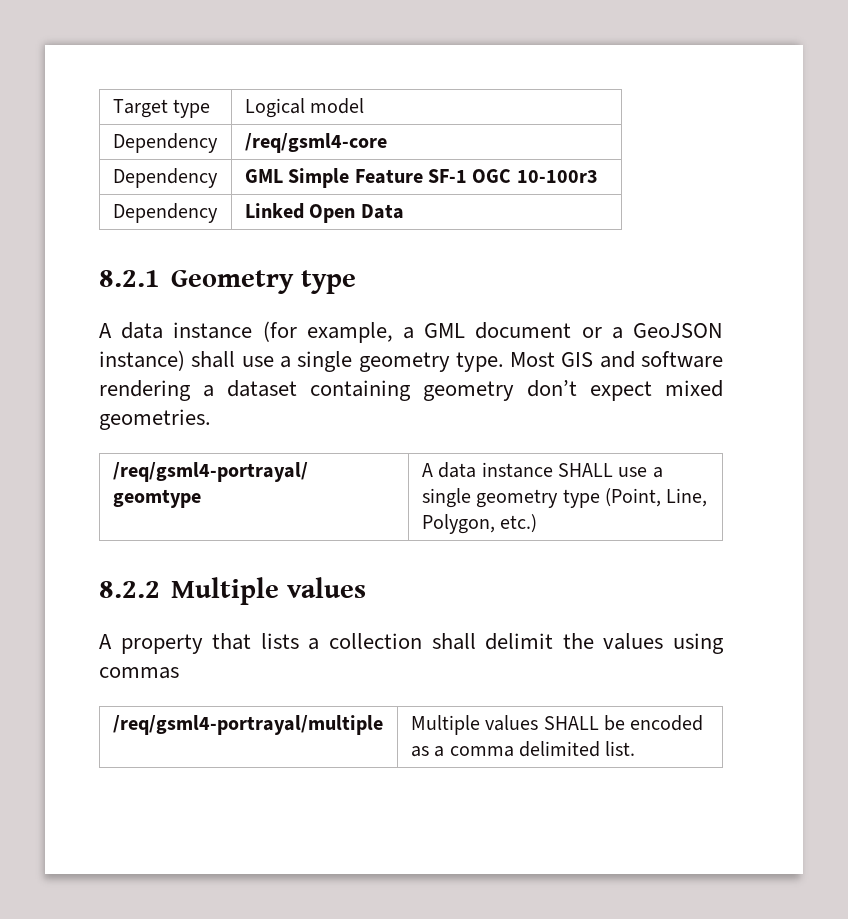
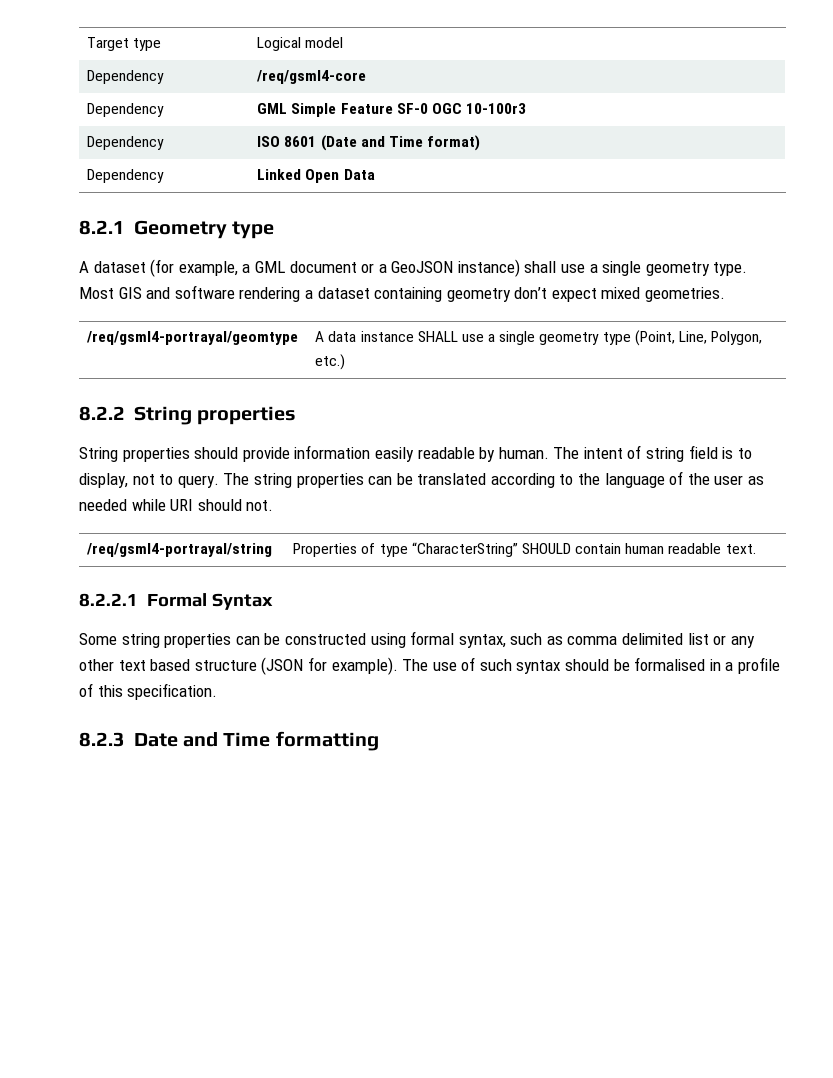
[428,169,468,183] SF-1 -> [396,103,428,114] SF-0
(598, 176) none -> [87,136,165,150] [257,135,481,151] // Dependency | ISO 8601 (Date and Time format)
[121,322,253,339] data instance -> [93,261,146,273] dataset
[171,577,366,605] [99,633,725,654] [99,667,179,679] [112,715,383,735] [410,715,704,735] [410,741,636,757] Multiple values // A property that lists a collection shall delimit the values using commas // /req/gsml4-portrayal/multiple | Multiple values SHALL be encoded as a comma delimited list. -> [133,406,296,425] [79,445,752,462] [79,471,765,488] [79,499,274,511] [87,543,273,557] [293,542,756,557] [79,593,273,610] [79,631,755,648] [79,657,781,675] [79,683,218,700] [79,731,379,751] String properties // String properties should provide information easily readable by human. The intent of string field is to display, not to query. The string properties can be translated according to the language of the user as needed while URI should not. // /req/gsml4-portrayal/string | Properties of type “CharacterString” SHOULD contain human readable text. // 8.2.2.1 Formal Syntax // Some string properties can be constructed using formal syntax, such as comma delimited list or any other text based structure (JSON for example). The use of such syntax should be formalised in a profile of this specification. // 8.2.3 Date and Time formatting

